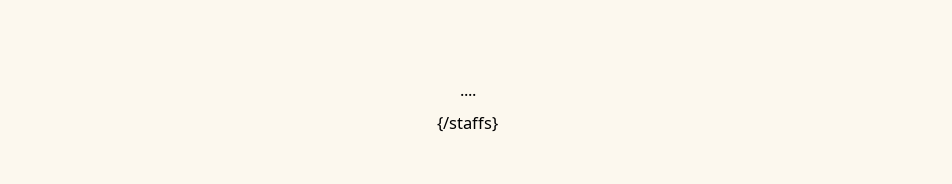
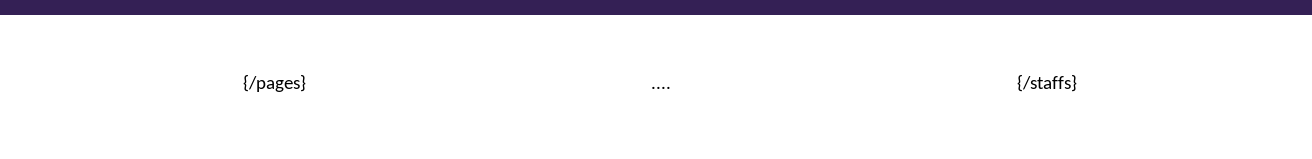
(459, 94) none -> [243,74,306,92] {/pages} //

